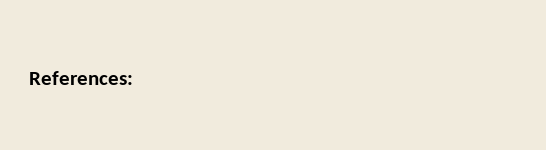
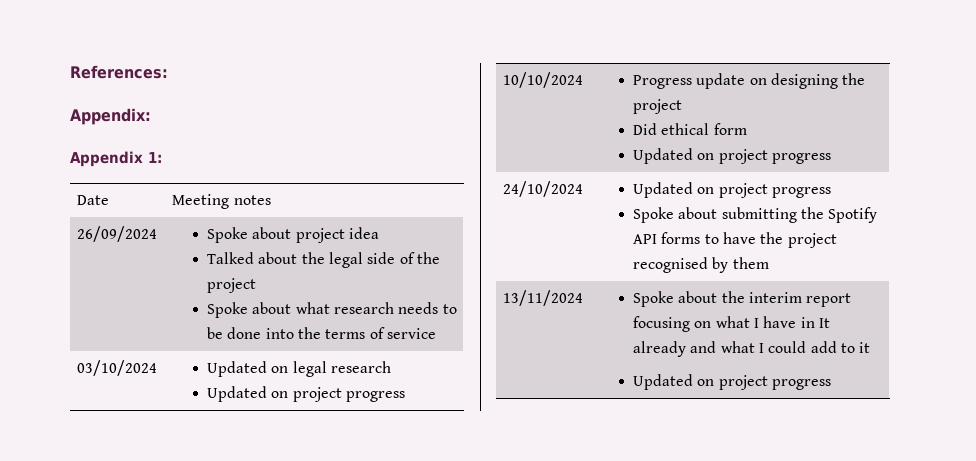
(133, 78) none -> [70,108,151,125] [70,151,162,167] [77,195,110,205] [172,194,271,209] [77,226,158,242] [206,227,379,243] [206,252,440,268] [206,278,256,293] [206,302,457,318] [206,327,436,339] [77,360,158,376] [206,361,391,377] [206,386,405,402] [503,72,584,88] [632,73,866,89] [632,99,682,114] [632,123,747,135] [632,148,831,164] [503,181,584,197] [632,182,831,198] [632,207,878,223] [632,232,837,248] [632,257,769,273] [503,290,584,306] [632,291,852,307] [632,316,830,332] [632,341,871,357] [632,374,831,390] // Appendix: // Appendix 1: // Date | Meeting notes // 26/09/2024 | Spoke about project idea // Talked about the legal side of the project // Spoke about what research needs to be done into the terms of service // 03/10/2024 | Updated on legal research // Updated on project progress // 10/10/2024 | Progress update on designing the project // Did ethical form // Updated on project progress // 24/10/2024 | Updated on project progress // Spoke about submitting the Spotify API forms to have the project recognised by them // 13/11/2024 | Spoke about the interim report focusing on what I have in It already and what I could add to it // Updated on project progress

